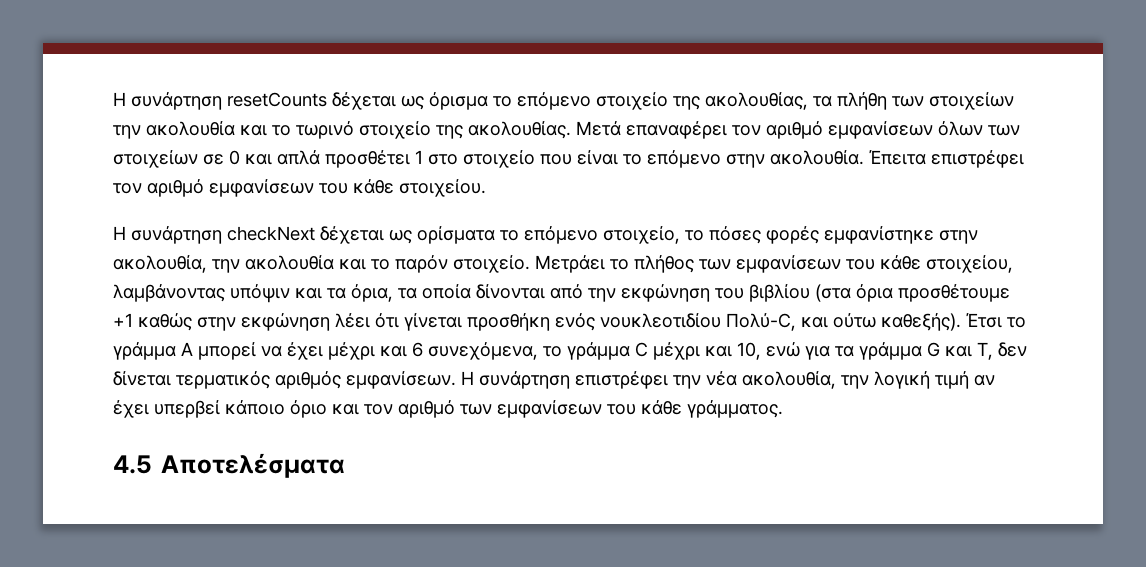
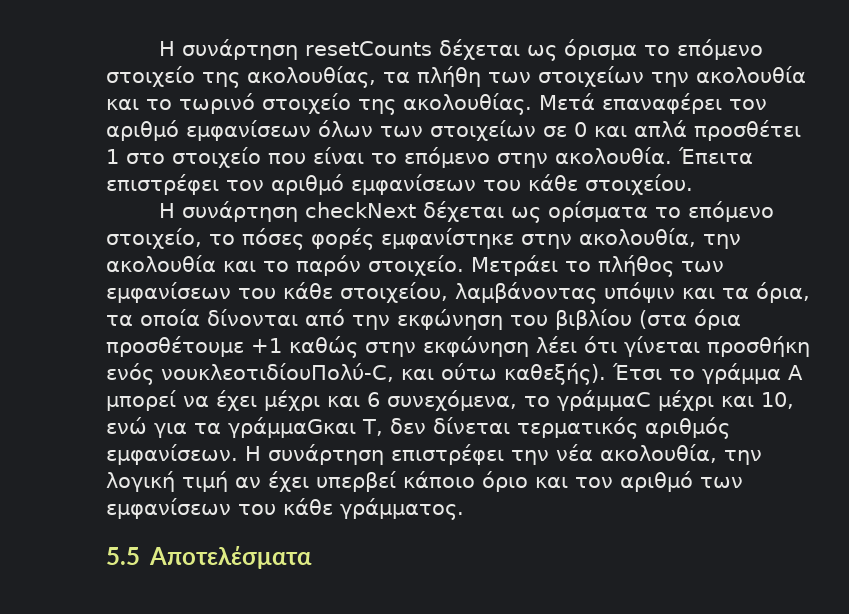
[600,313,796,331] νουκλεοτιδίου Πολύ-C, -> [161,363,394,382] νουκλεοτιδίουΠολύ-C,
[567,342,648,360] γράμμα C -> [557,390,651,411] γράμμαC
[859,342,972,360] γράμμα G και -> [228,417,356,438] γράμμαGκαι
[113,455,152,474] 4.5 -> [106,547,140,565] 5.5

